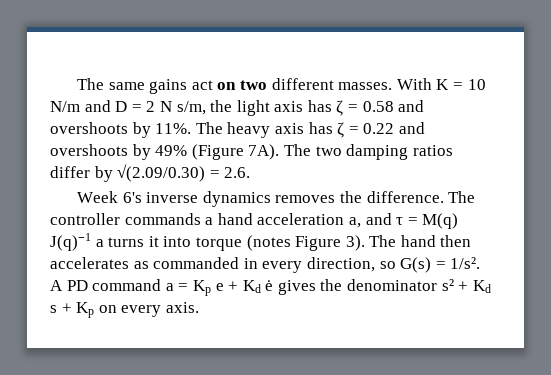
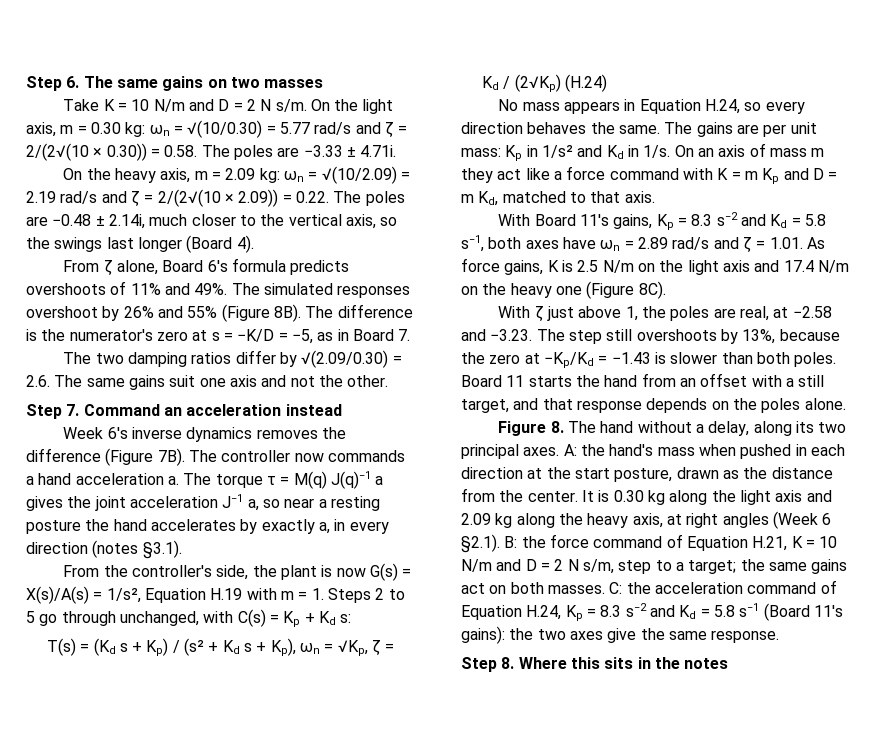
[77,78,213,94] The same gains act -> [26,76,204,91] Step 6. The same gains
[271,78,432,90] different masses. With -> [264,79,324,88] [63,99,394,114] [26,120,408,138] [26,143,397,161] [63,166,410,184] [26,189,405,207] [26,214,398,229] [26,235,254,253] [63,258,350,276] [26,281,411,298] [26,304,413,322] [26,329,411,344] [63,350,402,368] [26,375,389,390] [26,404,342,419] [63,427,346,442] [26,448,405,466] [26,471,384,489] [26,494,380,511] [26,519,389,534] [26,540,182,559] [63,563,412,581] [26,586,405,604] [26,609,352,627] [46,638,395,656] [481,74,607,92] [498,99,805,114] [461,122,817,137] [461,143,825,161] [461,166,838,184] [461,191,655,206] [498,212,826,230] [461,235,825,253] [461,258,849,275] [461,281,666,299] [498,306,832,322] [461,329,840,344] [461,352,837,368] [461,373,825,387] [461,398,846,413] [498,421,847,436] [461,444,845,459] [461,467,833,482] [461,488,832,505] [461,511,832,529] [461,534,788,553] masses // Take K = 10 N/m and D = 2 N s/m. On the light axis, m = 0.30 kg: ωn = √(10/0.30) = 5.77 rad/s and ζ = 2/(2√(10 × 0.30)) = 0.58. The poles are −3.33 ± 4.71i. // On the heavy axis, m = 2.09 kg: ωn = √(10/2.09) = 2.19 rad/s and ζ = 2/(2√(10 × 2.09)) = 0.22. The poles are −0.48 ± 2.14i, much closer to the vertical axis, so the swings last longer (Board 4). // From ζ alone, Board 6's formula predicts overshoots of 11% and 49%. The simulated responses overshoot by 26% and 55% (Figure 8B). The difference is the numerator's zero at s = −K/D = −5, as in Board 7. // The two damping ratios differ by √(2.09/0.30) = 2.6. The same gains suit one axis and not the other. // Step 7. Command an acceleration instead // Week 6's inverse dynamics removes the difference (Figure 7B). The controller now commands a hand acceleration a. The torque τ = M(q) J(q)−1 a gives the joint acceleration J−1 a, so near a resting posture the hand accelerates by exactly a, in every direction (notes §3.1). // From the controller's side, the plant is now G(s) = X(s)/A(s) = 1/s², Equation H.19 with m = 1. Steps 2 to 5 go through unchanged, with C(s) = Kp + Kd s: // T(s) = (Kd s + Kp) / (s² + Kd s + Kp), ωn = √Kp, ζ = Kd / (2√Kp) (H.24) // No mass appears in Equation H.24, so every direction behaves the same. The gains are per unit mass: Kp in 1/s² and Kd in 1/s. On an axis of mass m they act like a force command with K = m Kp and D = m Kd, matched to that axis. // With Board 11's gains, Kp = 8.3 s−2 and Kd = 5.8 s−1, both axes have ωn = 2.89 rad/s and ζ = 1.01. As force gains, K is 2.5 N/m on the light axis and 17.4 N/m on the heavy one (Figure 8C). // With ζ just above 1, the poles are real, at −2.58 and −3.23. The step still overshoots by 13%, because the zero at −Kp/Kd = −1.43 is slower than both poles. Board 11 starts the hand from an offset with a still target, and that response depends on the poles alone. // Figure 8. The hand without a delay, along its two principal axes. A: the hand's mass when pushed in each direction at the start posture, drawn as the distance from the center. It is 0.30 kg along the light axis and 2.09 kg along the heavy axis, at right angles (Week 6 §2.1). B: the force command of Equation H.21,
[210,100,425,116] [50,122,425,138] [50,144,453,160] [50,164,251,182] [77,191,476,207] [50,213,459,229] [50,233,472,251] [50,257,481,273] [50,279,491,296] [50,302,199,318] the light axis has ζ = 0.58 and overshoots by 11%. The heavy axis has ζ = 0.22 and overshoots by 49% (Figure 7A). The two damping ratios differ by √(2.09/0.30) = 2.6. // Week 6's inverse dynamics removes the difference. The controller commands a hand acceleration a, and τ = M(q) J(q)−1 a turns it into torque (notes Figure 3). The hand then accelerates as commanded in every direction, so G(s) = 1/s². A PD command a = Kp e + Kd ė gives the denominator s² + Kd s + Kp on every axis. -> [618,559,848,574] [461,580,837,594] [461,603,843,621] [461,626,780,644] [461,657,729,672] step to a target; the same gains act on both masses. C: the acceleration command of Equation H.24, Kp = 8.3 s−2 and Kd = 5.8 s−1 (Board 11's gains): the two axes give the same response. // Step 8. Where this sits in the notes

